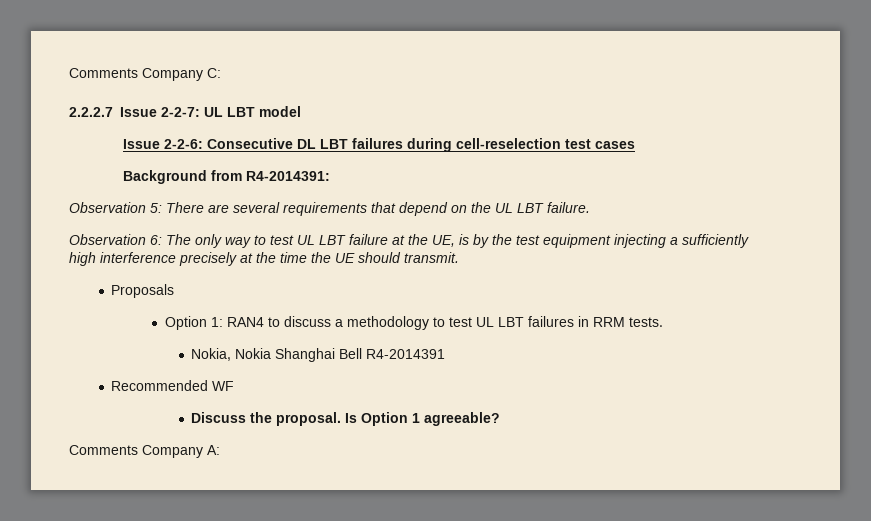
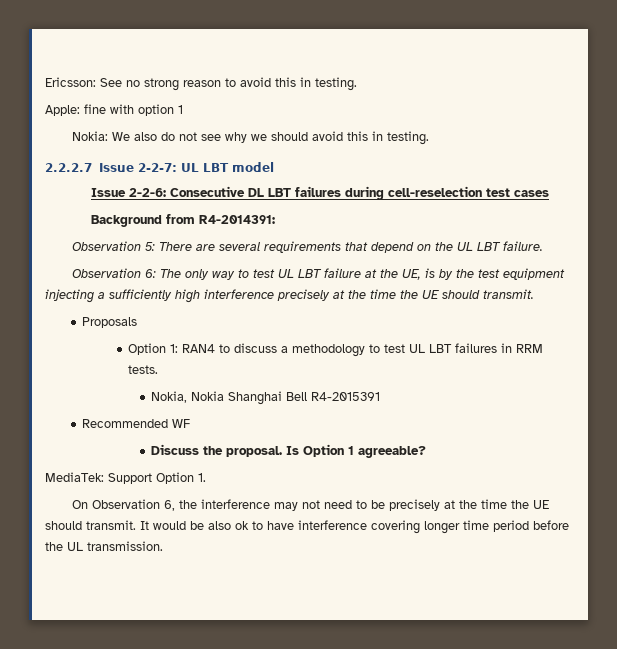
[69,68,221,81] Comments Company C: -> [45,77,357,91] [45,104,183,116] [71,131,429,145] Ericsson: See no strong reason to avoid this in testing. // Apple: fine with option 1 // Nokia: We also do not see why we should avoid this in testing.
[366,349,446,359] R4-2014391 -> [311,392,381,401] R4-2015391
[69,445,220,458] Comments Company A: -> [45,472,206,484] [71,499,549,511] [45,520,569,534] [45,541,163,551] MediaTek: Support Option 1. // On Observation 6, the interference may not need to be precisely at the time the UE should transmit. It would be also ok to have interference covering longer time period before the UL transmission.

